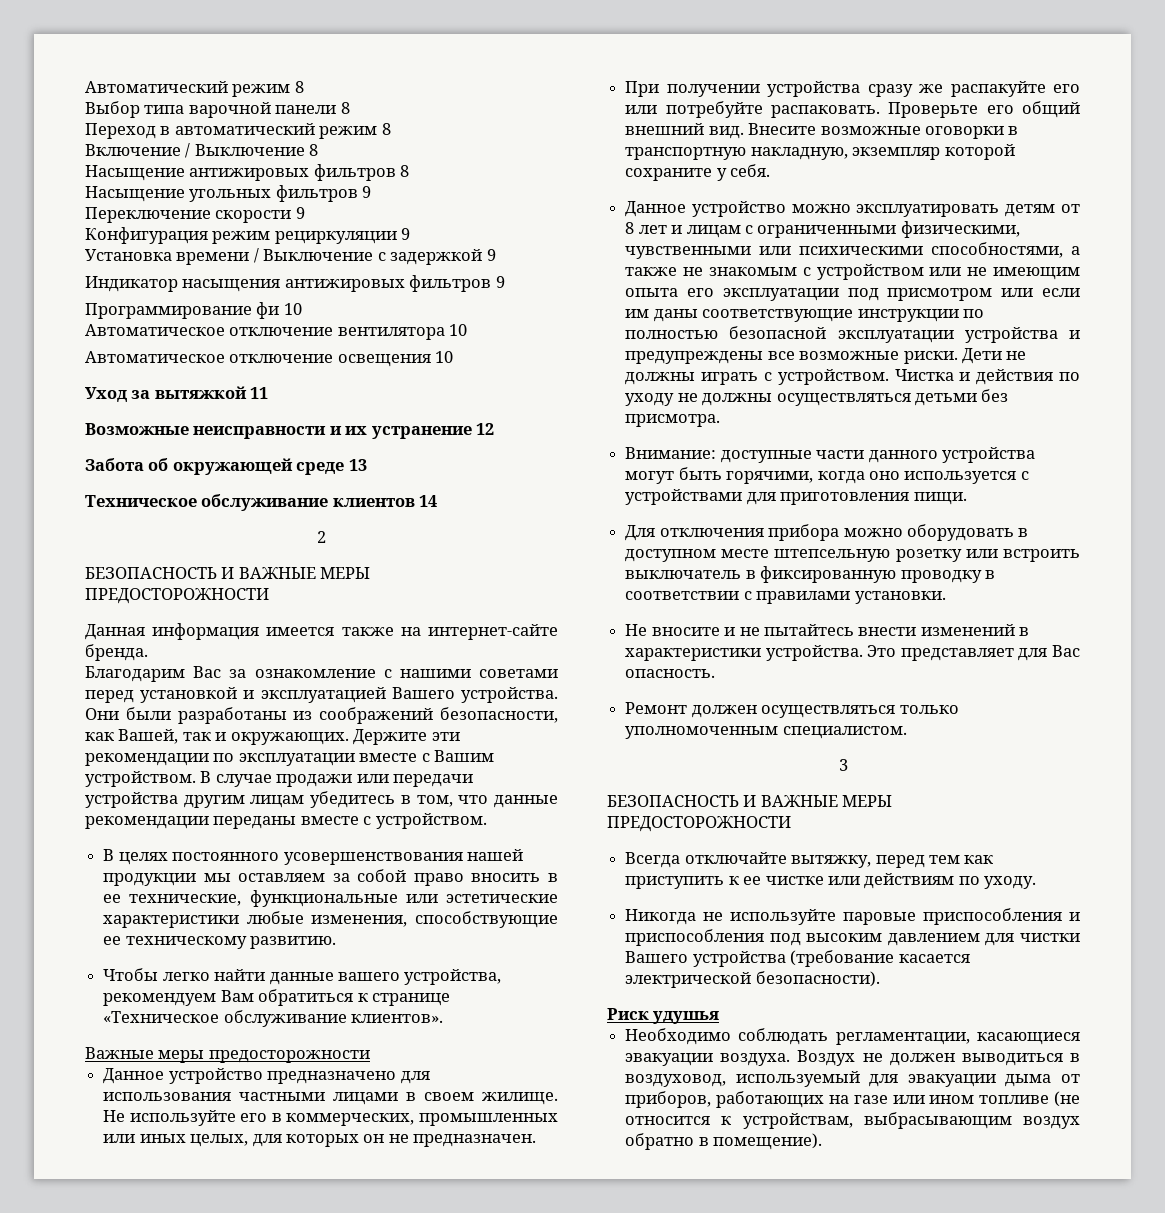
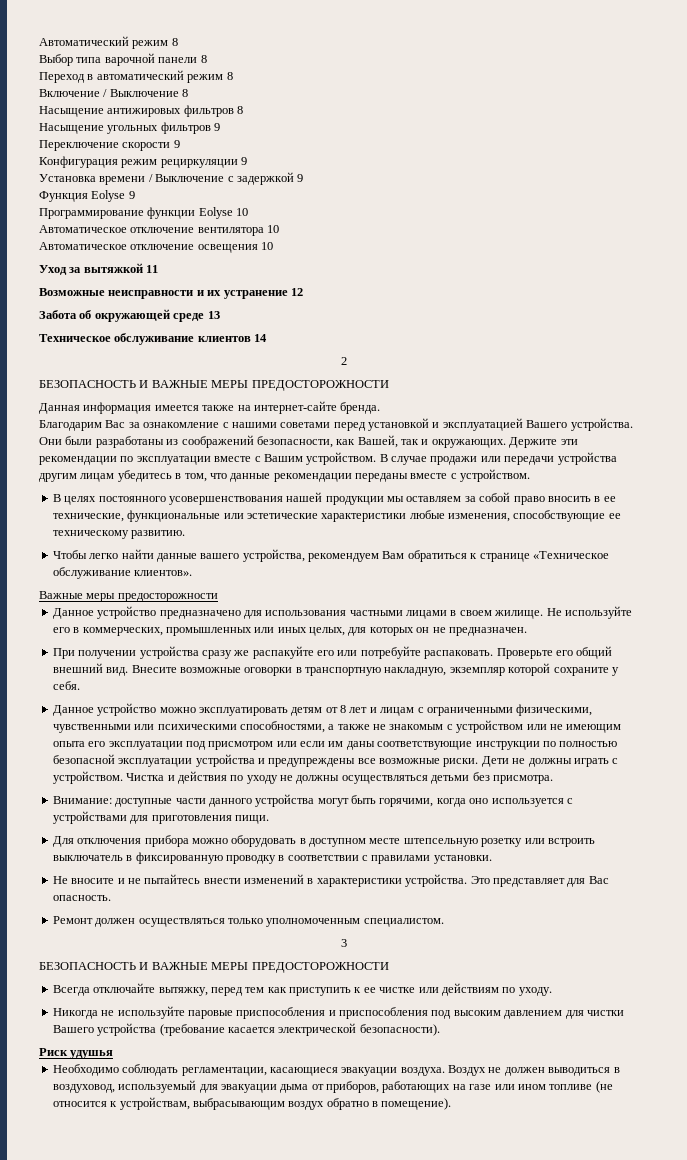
[85,275,492,292] Индикатор насыщения антижировых фильтров -> [39,190,126,202] Функция Eolyse
[256,302,280,319] фи -> [147,207,233,219] функции Eolyse

